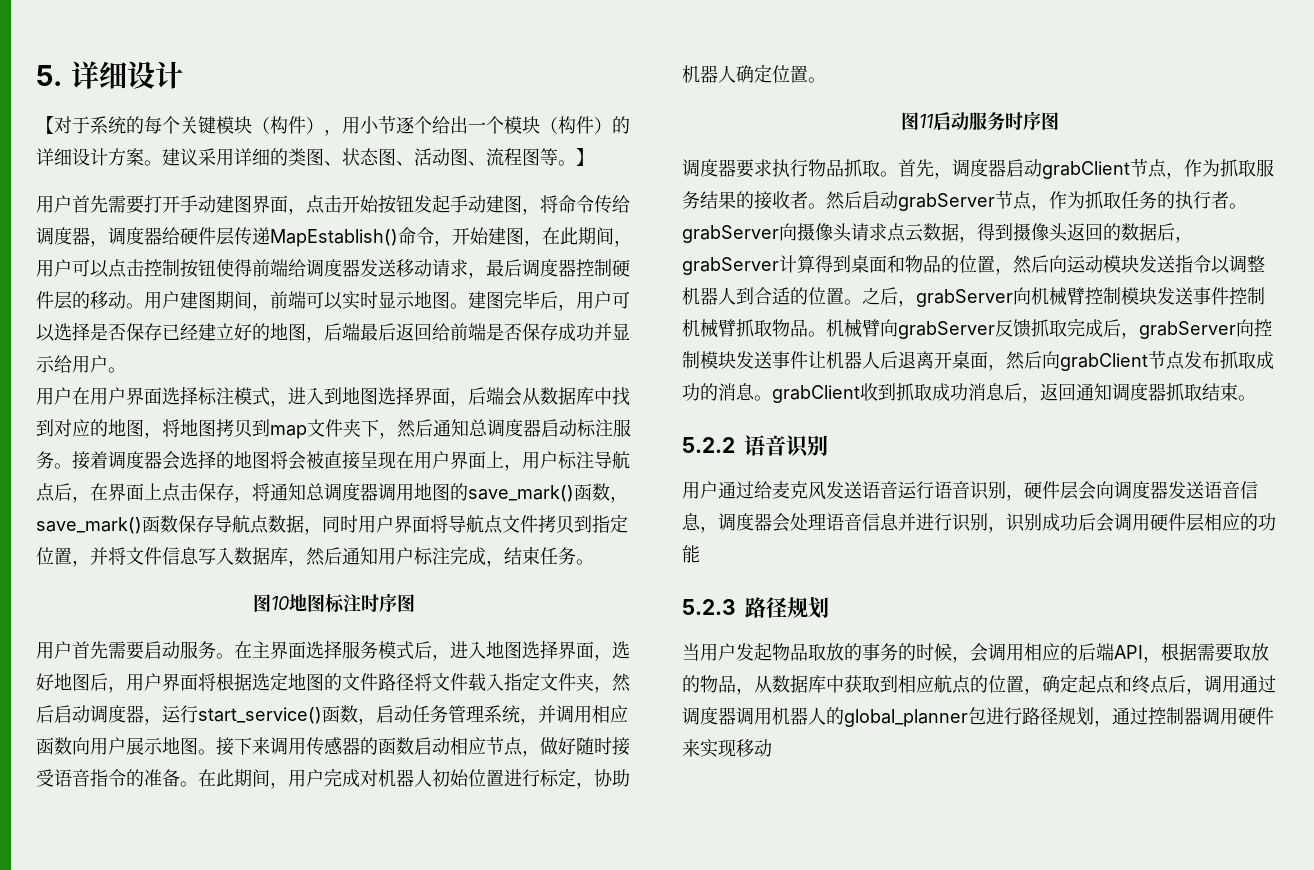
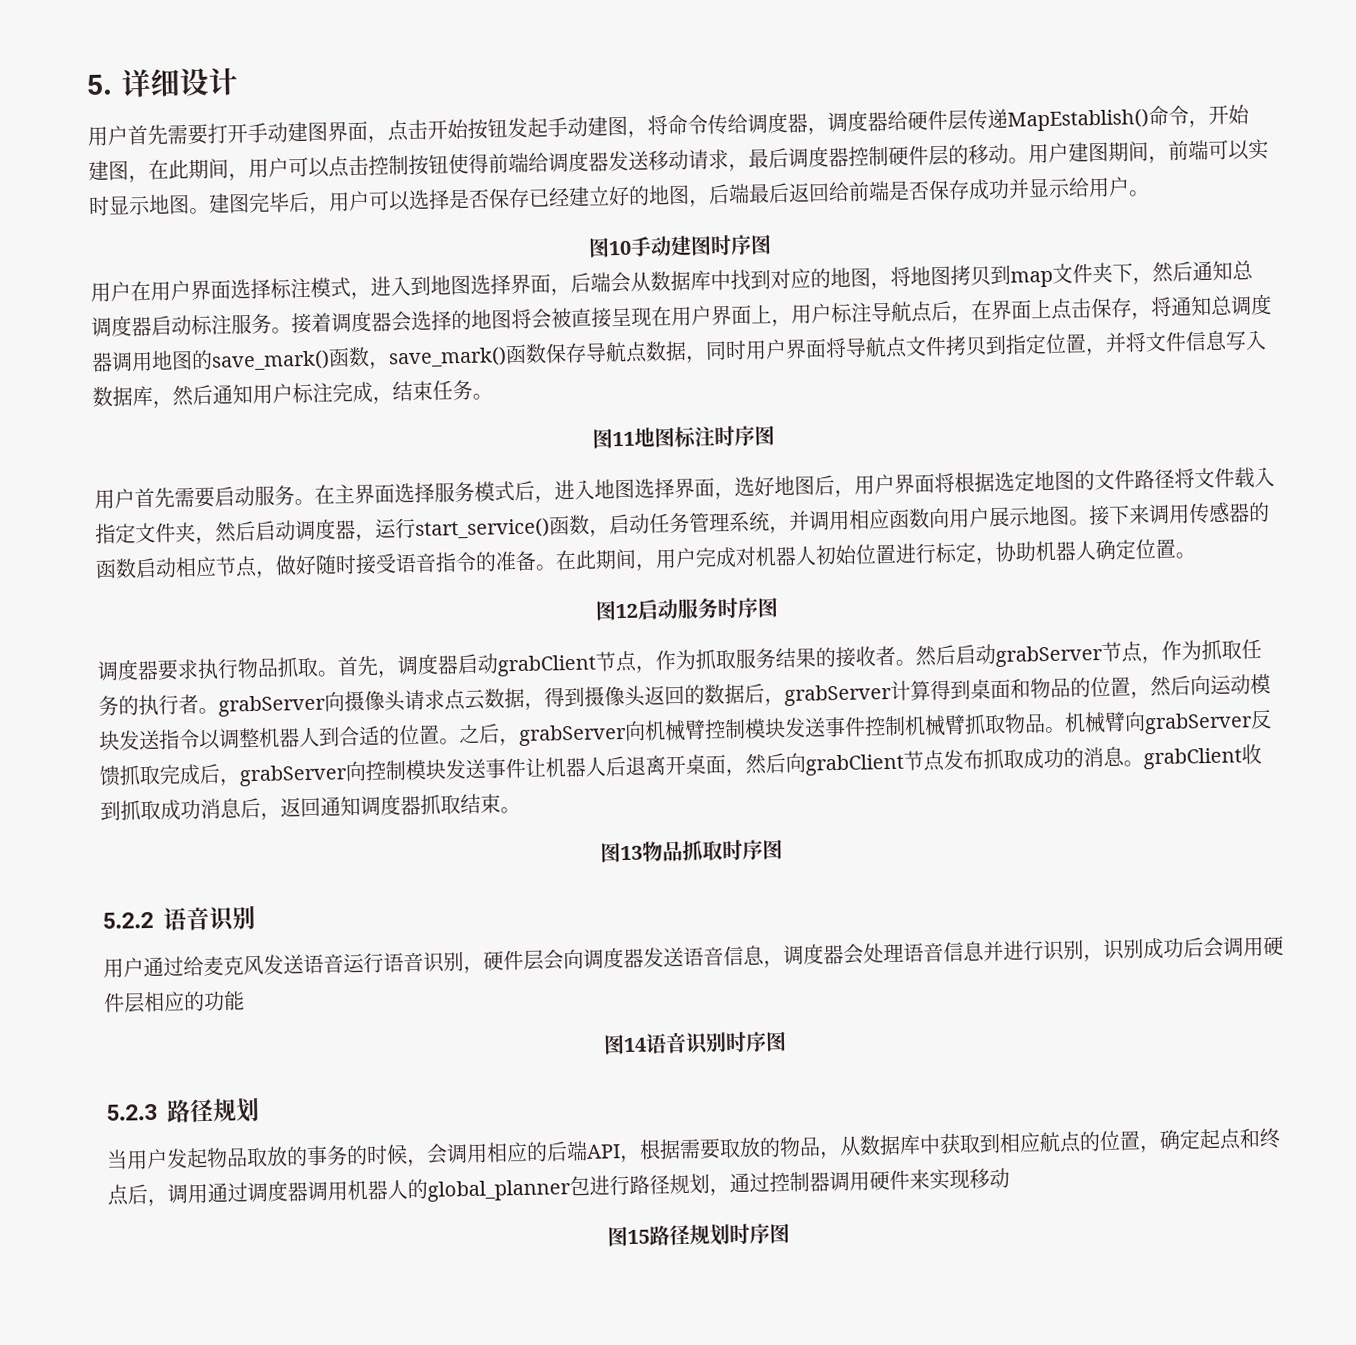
[36,116,630,136] [36,148,594,166] // 【对于系统的每个关键模块（构件），用小节逐个给出一个模块（构件）的详细设计方案。建议采用详细的类图、状态图、活动图、流程图等。】 -> (239, 81) none
(126, 370) none -> [588,234,772,258] // 图10手动建图时序图
[271,596,290,610] 10 -> [612,431,635,447] 11
[919,114,934,128] 11 -> [615,603,638,619] 12
(1256, 398) none -> [600,839,783,863] // 图13物品抓取时序图
(700, 554) none -> [603,1031,787,1055] // 图14语音识别时序图
(772, 748) none -> [607,1222,790,1247] // 图15路径规划时序图

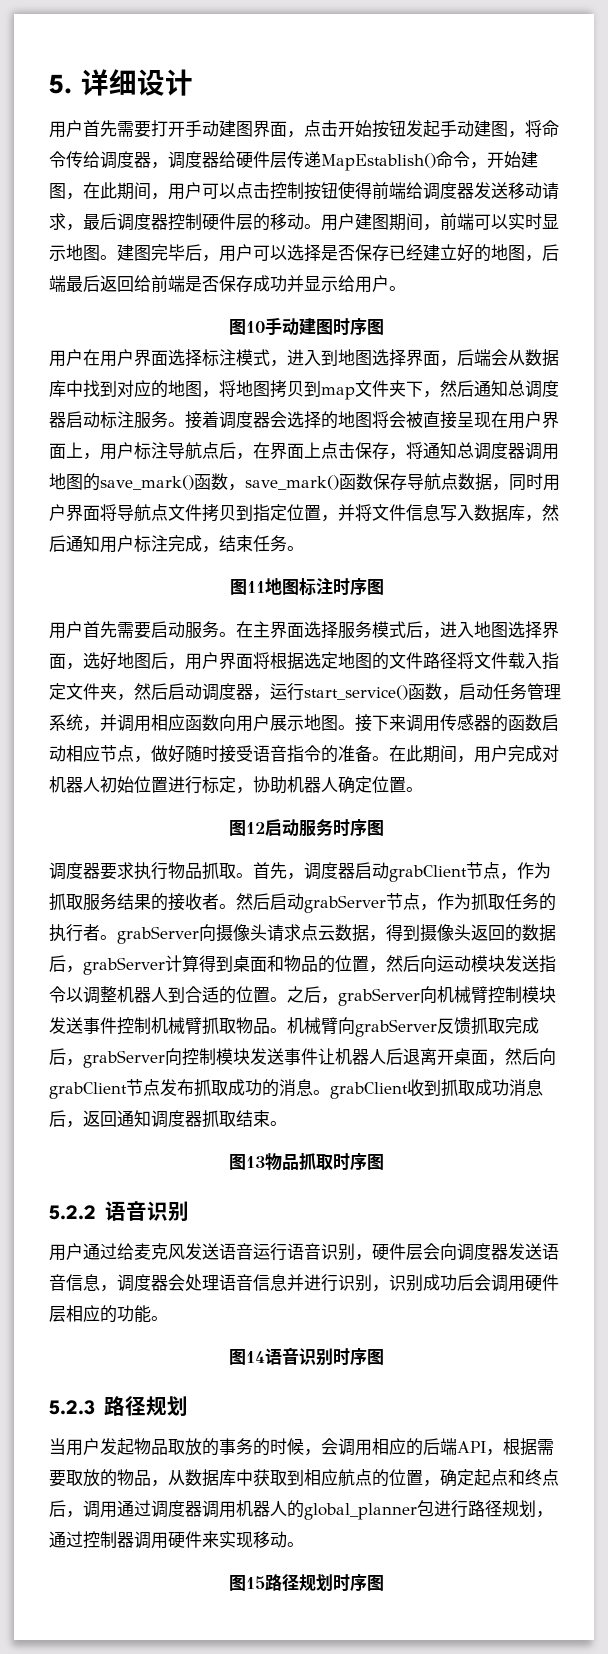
(245, 1000) none -> [151,1316,168,1321] 。
(1010, 1178) none -> [287,1542,304,1547] 。

